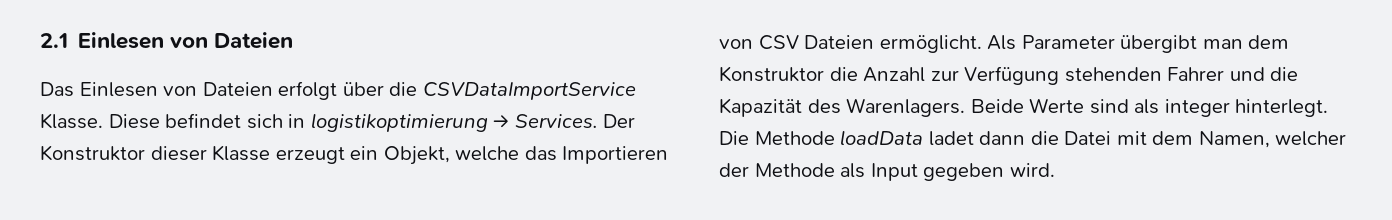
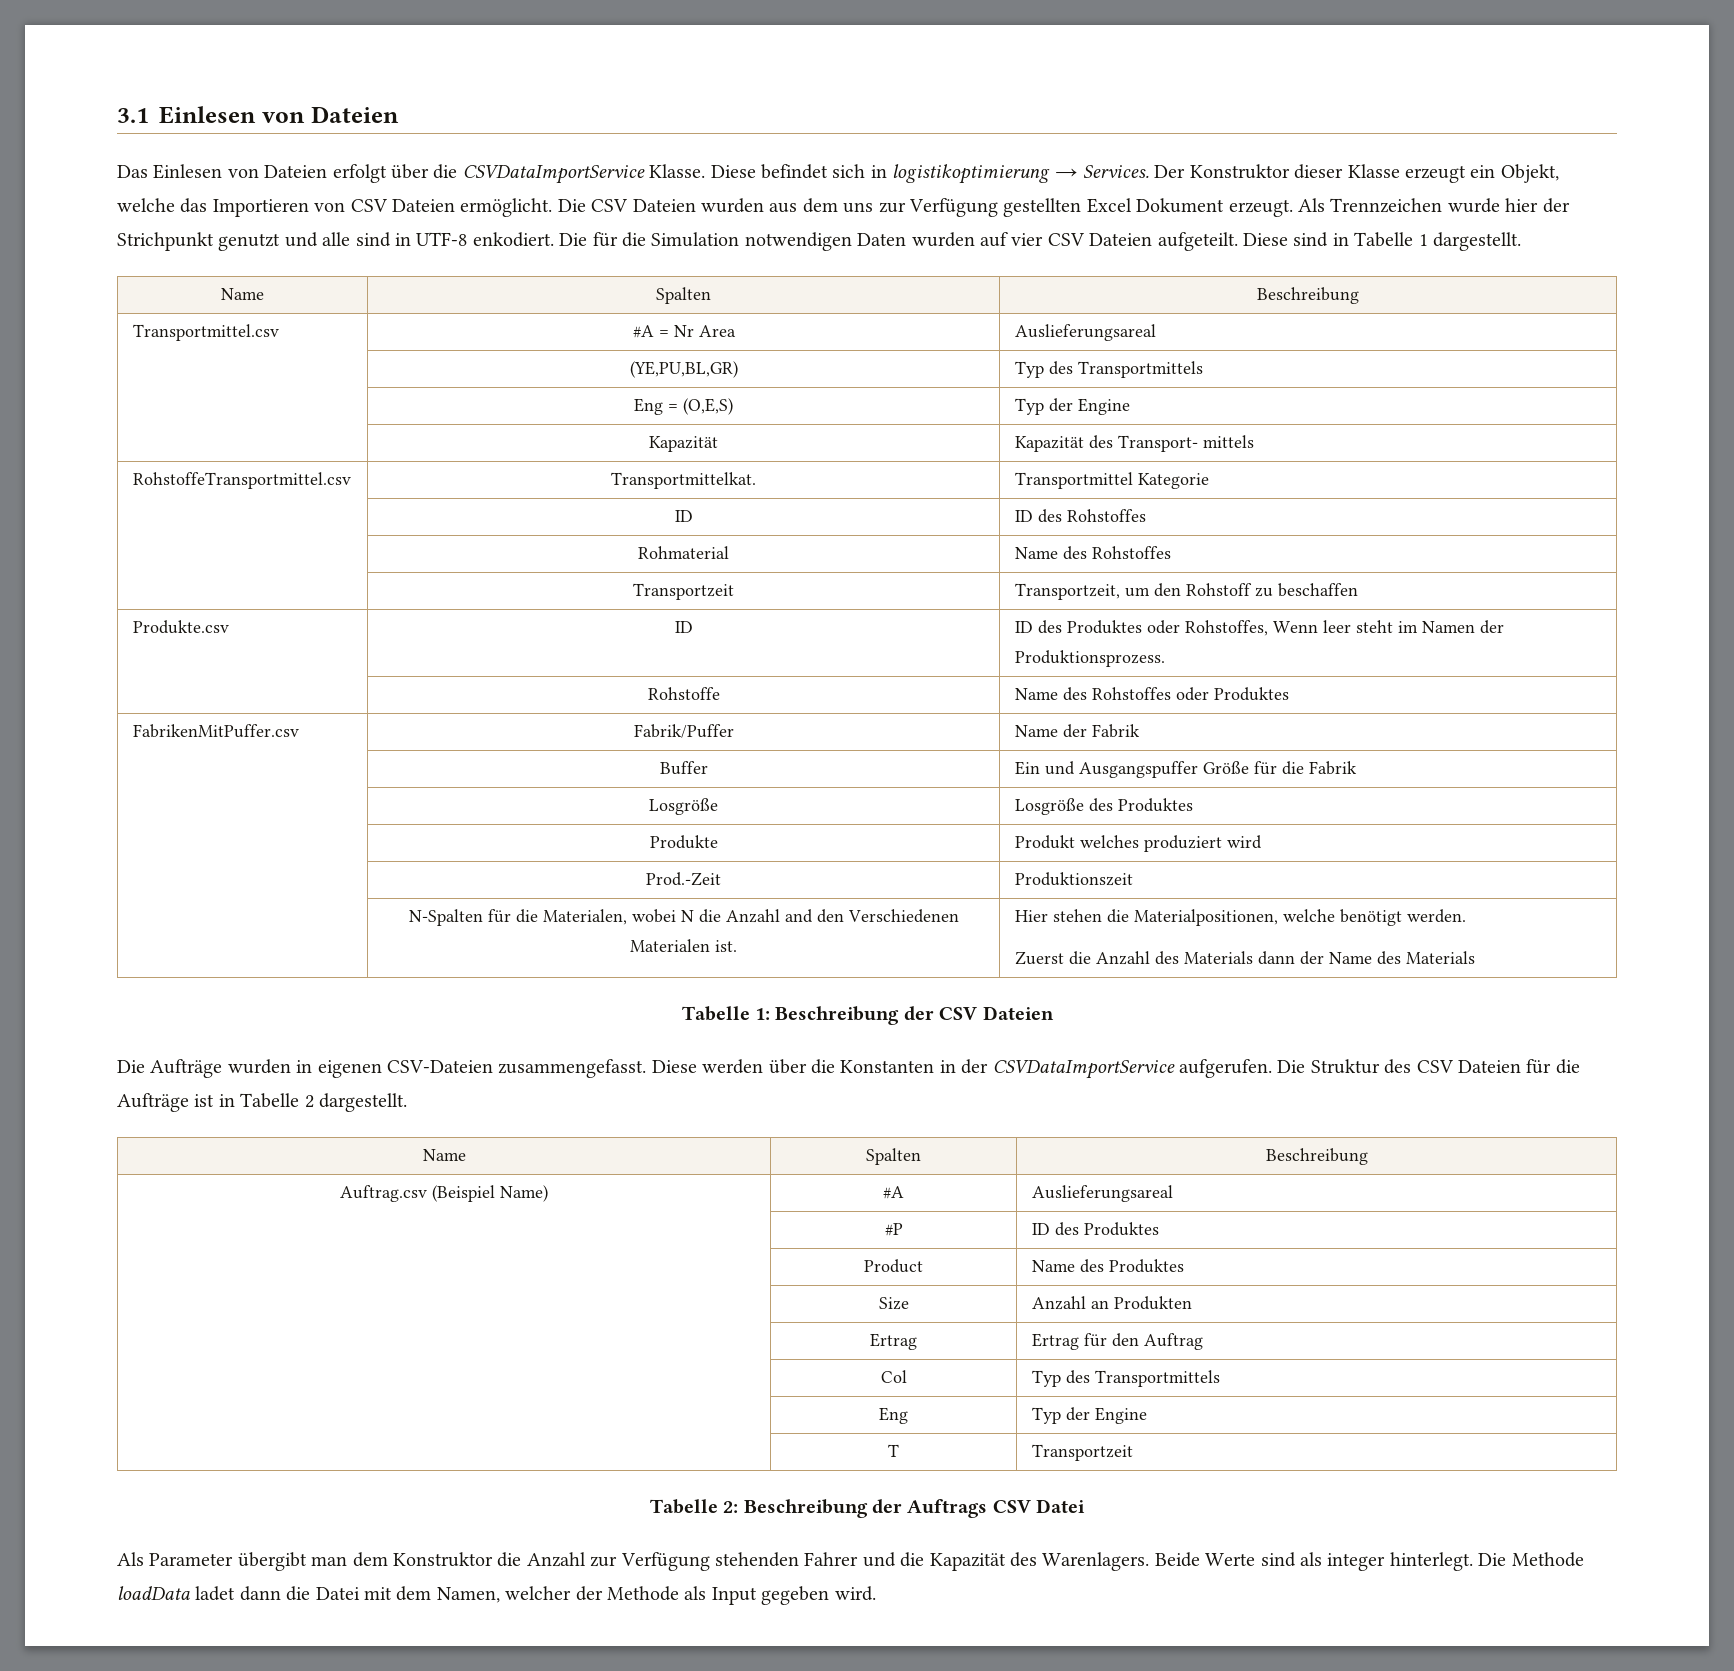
[40,33,68,48] 2.1 -> [117,108,149,123] 3.1
(982, 44) none -> [557,198,1570,217] [117,232,1522,251] [221,288,264,300] [656,287,711,304] [1257,287,1360,304] [132,324,279,341] [632,325,736,338] [1014,324,1156,341] [629,361,738,378] [1014,361,1203,378] [634,398,733,415] [1014,398,1130,415] [649,436,718,452] [1014,435,1254,452] [132,472,351,489] [611,472,756,489] [1014,472,1209,489] [674,510,693,522] [1014,509,1146,523] [638,546,729,559] [1014,546,1171,560] [633,583,734,600] [1014,583,1358,600] [132,620,229,634] [674,621,693,633] [1014,620,1504,636] [1014,650,1165,667] [647,687,720,700] [1014,687,1289,701] [132,724,299,738] [633,724,734,738] [1014,724,1140,738] [659,761,708,775] [1014,761,1357,778] [649,798,718,815] [1014,798,1193,815] [649,835,718,849] [1014,835,1262,852] [646,872,721,886] [1014,872,1133,886] [408,909,959,926] [630,939,737,952] [1014,909,1466,926] [1014,951,1475,965] [681,1006,1054,1025] [117,1059,1580,1079] [117,1093,407,1112] [422,1149,466,1161] [866,1148,921,1165] [1265,1148,1368,1165] [340,1185,548,1202] [883,1186,904,1199] [1031,1185,1173,1202] [884,1223,903,1236] [1031,1222,1159,1236] [864,1259,923,1273] [1031,1259,1184,1273] [878,1297,909,1310] [1031,1296,1192,1310] [870,1333,917,1350] [1031,1333,1203,1350] [880,1370,907,1383] [1031,1370,1220,1387] [879,1407,908,1424] [1031,1407,1147,1424] [888,1444,899,1457] [1031,1444,1133,1461] [649,1499,1086,1518] Die CSV Dateien wurden aus dem uns zur Verfügung gestellten Excel Dokument erzeugt. Als Trennzeichen wurde hier der Strichpunkt genutzt und alle sind in UTF-8 enkodiert. Die für die Simulation notwendigen Daten wurden auf vier CSV Dateien aufgeteilt. Diese sind in Tabelle 1 dargestellt. // Name | Spalten | Beschreibung // Transportmittel.csv | #A = Nr Area | Auslieferungsareal // | (YE,PU,BL,GR) | Typ des Transportmittels // | Eng = (O,E,S) | Typ der Engine // | Kapazität | Kapazität des Transport- mittels // RohstoffeTransportmittel.csv | Transportmittelkat. | Transportmittel Kategorie // | ID | ID des Rohstoffes // | Rohmaterial | Name des Rohstoffes // | Transportzeit | Transportzeit, um den Rohstoff zu beschaffen // Produkte.csv | ID | ID des Produktes oder Rohstoffes, Wenn leer steht im Namen der Produktionsprozess. // | Rohstoffe | Name des Rohstoffes oder Produktes // FabrikenMitPuffer.csv | Fabrik/Puffer | Name der Fabrik // | Buffer | Ein und Ausgangspuffer Größe für die Fabrik // | Losgröße | Losgröße des Produktes // | Produkte | Produkt welches produziert wird // | Prod.-Zeit | Produktionszeit // | N-Spalten für die Materialen, wobei N die Anzahl and den Verschiedenen Materialen ist. | Hier stehen die Materialpositionen, welche benötigt werden. // Zuerst die Anzahl des Materials dann der Name des Materials // Tabelle 1: Beschreibung der CSV Dateien // Die Aufträge wurden in eigenen CSV-Dateien zusammengefasst. Diese werden über die Konstanten in der CSVDataImportService aufgerufen. Die Struktur des CSV Dateien für die Aufträge ist in Tabelle 2 dargestellt. // Name | Spalten | Beschreibung // Auftrag.csv (Beispiel Name) | #A | Auslieferungsareal // | #P | ID des Produktes // | Product | Name des Produktes // | Size | Anzahl an Produkten // | Ertrag | Ertrag für den Auftrag // | Col | Typ des Transportmittels // | Eng | Typ der Engine // | T | Transportzeit // Tabelle 2: Beschreibung der Auftrags CSV Datei //

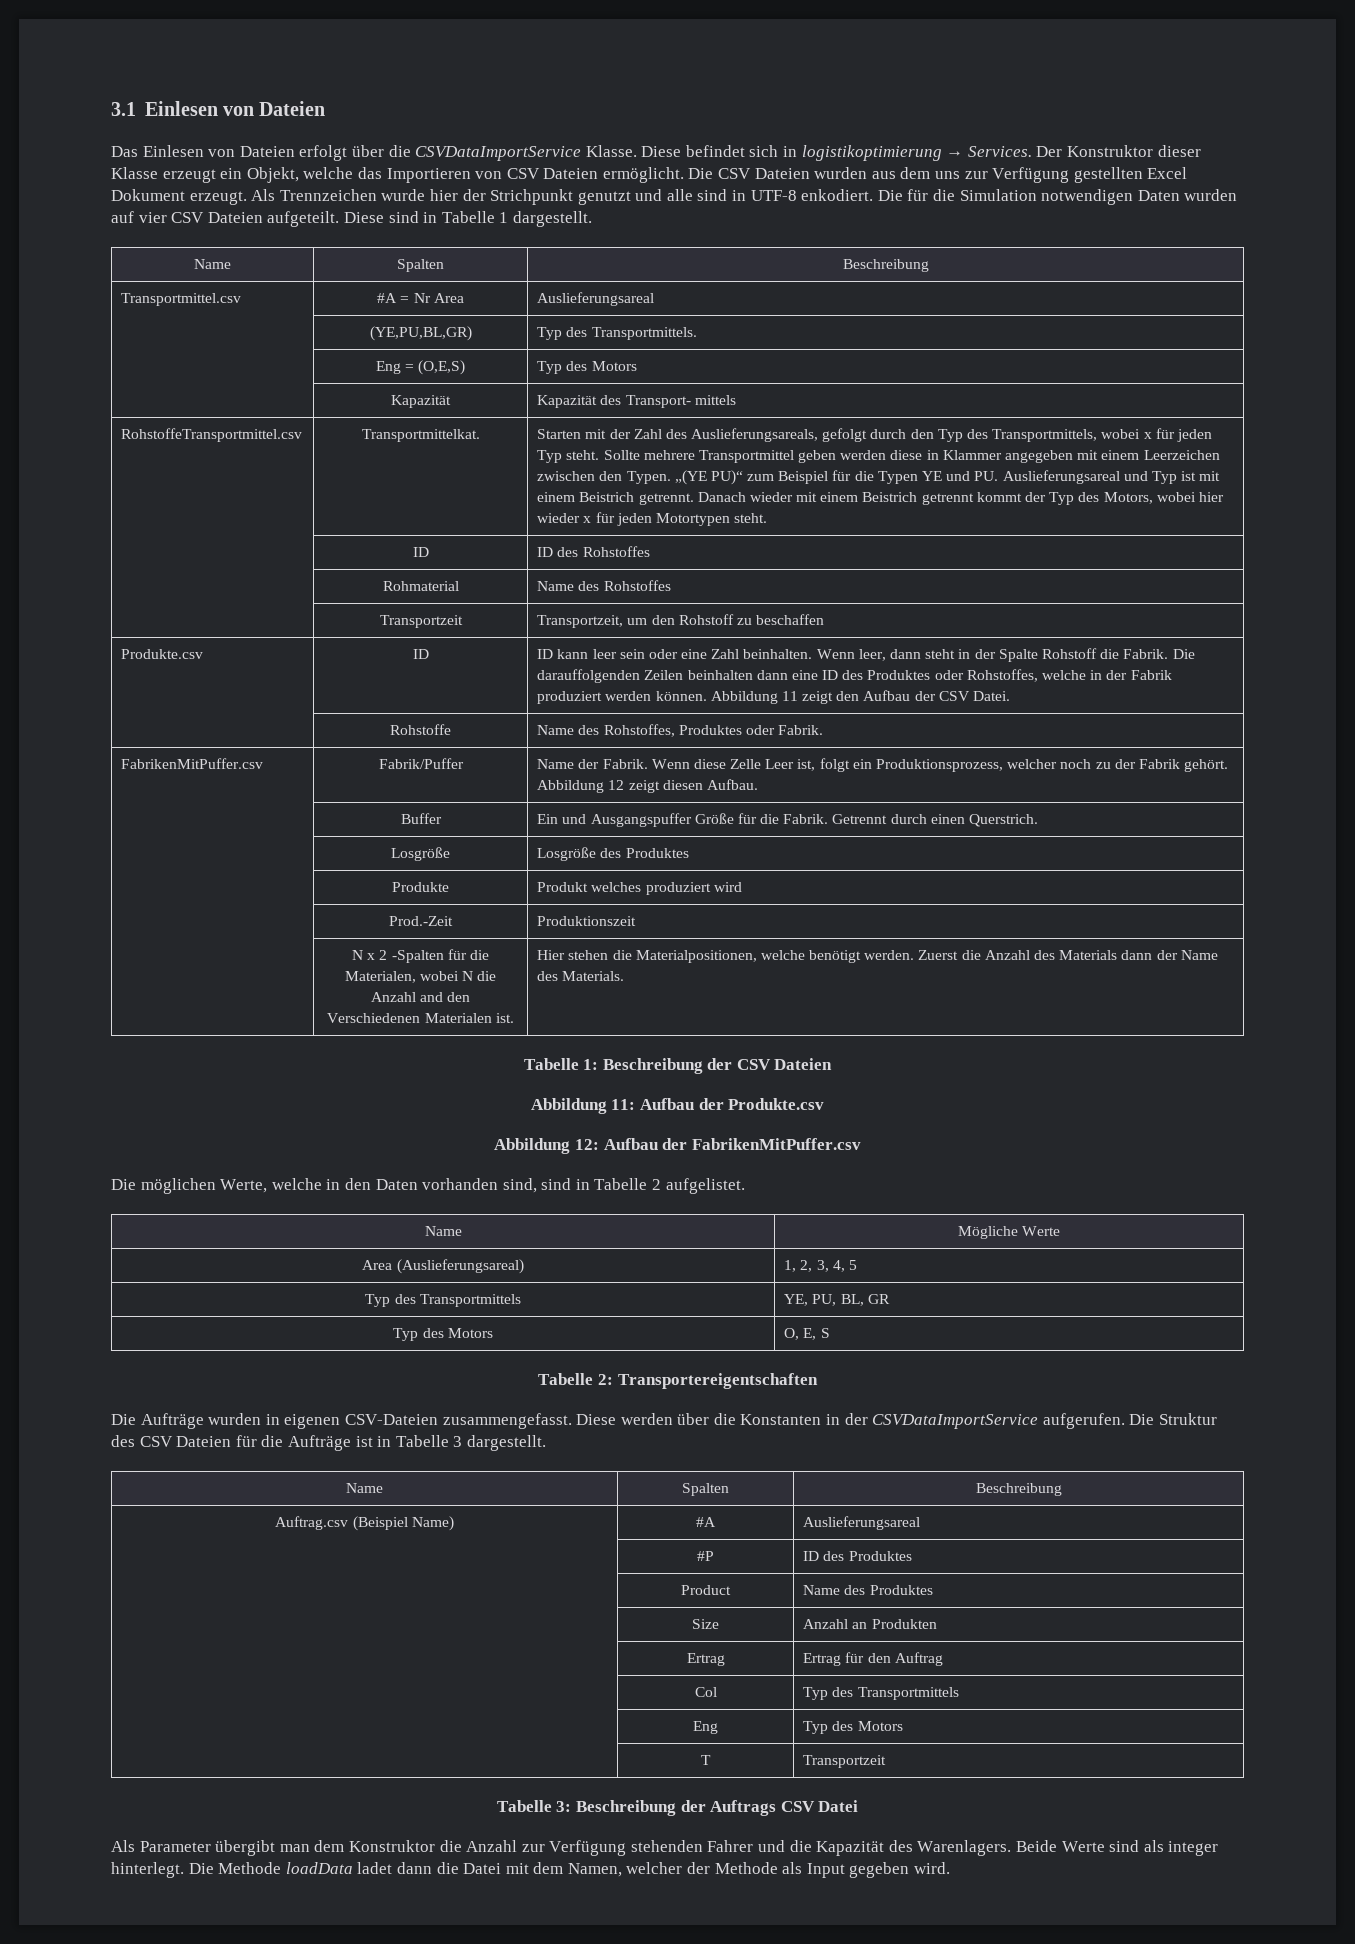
[1077,361,1203,378] Transportmittels -> [591,327,697,340] Transportmittels.
[1048,398,1130,415] der Engine -> [566,361,637,371] des Motors
[1014,472,1209,489] Transportmittel Kategorie -> [537,428,1212,442] [537,450,1220,463] [537,470,1221,485] [537,492,1224,505] [537,512,768,526] Starten mit der Zahl des Auslieferungsareals, gefolgt durch den Typ des Transportmittels, wobei x für jeden Typ steht. Sollte mehrere Transportmittel geben werden diese in Klammer angegeben mit einem Leerzeichen zwischen den Typen. „(YE PU)“ zum Beispiel für die Typen YE und PU. Auslieferungsareal und Typ ist mit einem Beistrich getrennt. Danach wieder mit einem Beistrich getrennt kommt der Typ des Motors, wobei hier wieder x für jeden Motortypen steht.
[1037,620,1504,636] [1014,650,1165,667] des Produktes oder Rohstoffes, Wenn leer steht im Namen der Produktionsprozess. -> [557,648,1195,662] [537,669,1172,683] [537,690,1011,704] kann leer sein oder eine Zahl beinhalten. Wenn leer, dann steht in der Spalte Rohstoff die Fabrik. Die darauffolgenden Zeilen beinhalten dann eine ID des Produktes oder Rohstoffes, welche in der Fabrik produziert werden können. Abbildung 11 zeigt den Aufbau der CSV Datei.
[1091,687,1289,701] Rohstoffes oder Produktes -> [603,724,824,737] Rohstoffes, Produktes oder Fabrik.
[1091,724,1140,738] Fabrik -> [602,758,1229,772] [537,779,758,793] Fabrik. Wenn diese Zelle Leer ist, folgt ein Produktionsprozess, welcher noch zu der Fabrik gehört. Abbildung 12 zeigt diesen Aufbau.
[1308,761,1357,775] Fabrik -> [783,814,1039,827] Fabrik. Getrennt durch einen Querstrich.
[408,909,483,926] N-Spalten -> [352,950,444,963] N x 2 -Spalten
(1466, 916) // -> (915, 955) none
[1405,951,1475,964] Materials -> [562,971,625,981] Materials.
(1054, 1013) none -> [530,1098,825,1114] [494,1138,861,1154] [111,1178,745,1194] [424,1226,462,1236] [957,1226,1061,1239] [362,1259,524,1274] [784,1260,857,1272] [365,1294,521,1307] [784,1294,890,1306] [393,1328,493,1341] [784,1328,830,1340] [538,1373,818,1389] // Abbildung 11: Aufbau der Produkte.csv // Abbildung 12: Aufbau der FabrikenMitPuffer.csv // Die möglichen Werte, welche in den Daten vorhanden sind, sind in Tabelle 2 aufgelistet. // Name | Mögliche Werte // Area (Auslieferungsareal) | 1, 2, 3, 4, 5 // Typ des Transportmittels | YE, PU, BL, GR // Typ des Motors | O, E, S // Tabelle 2: Transportereigentschaften
[304,1095,314,1108] 2 -> [453,1436,463,1447] 3
[1065,1407,1147,1424] der Engine -> [832,1721,903,1731] des Motors
[723,1501,739,1513] 2: -> [556,1801,572,1812] 3:

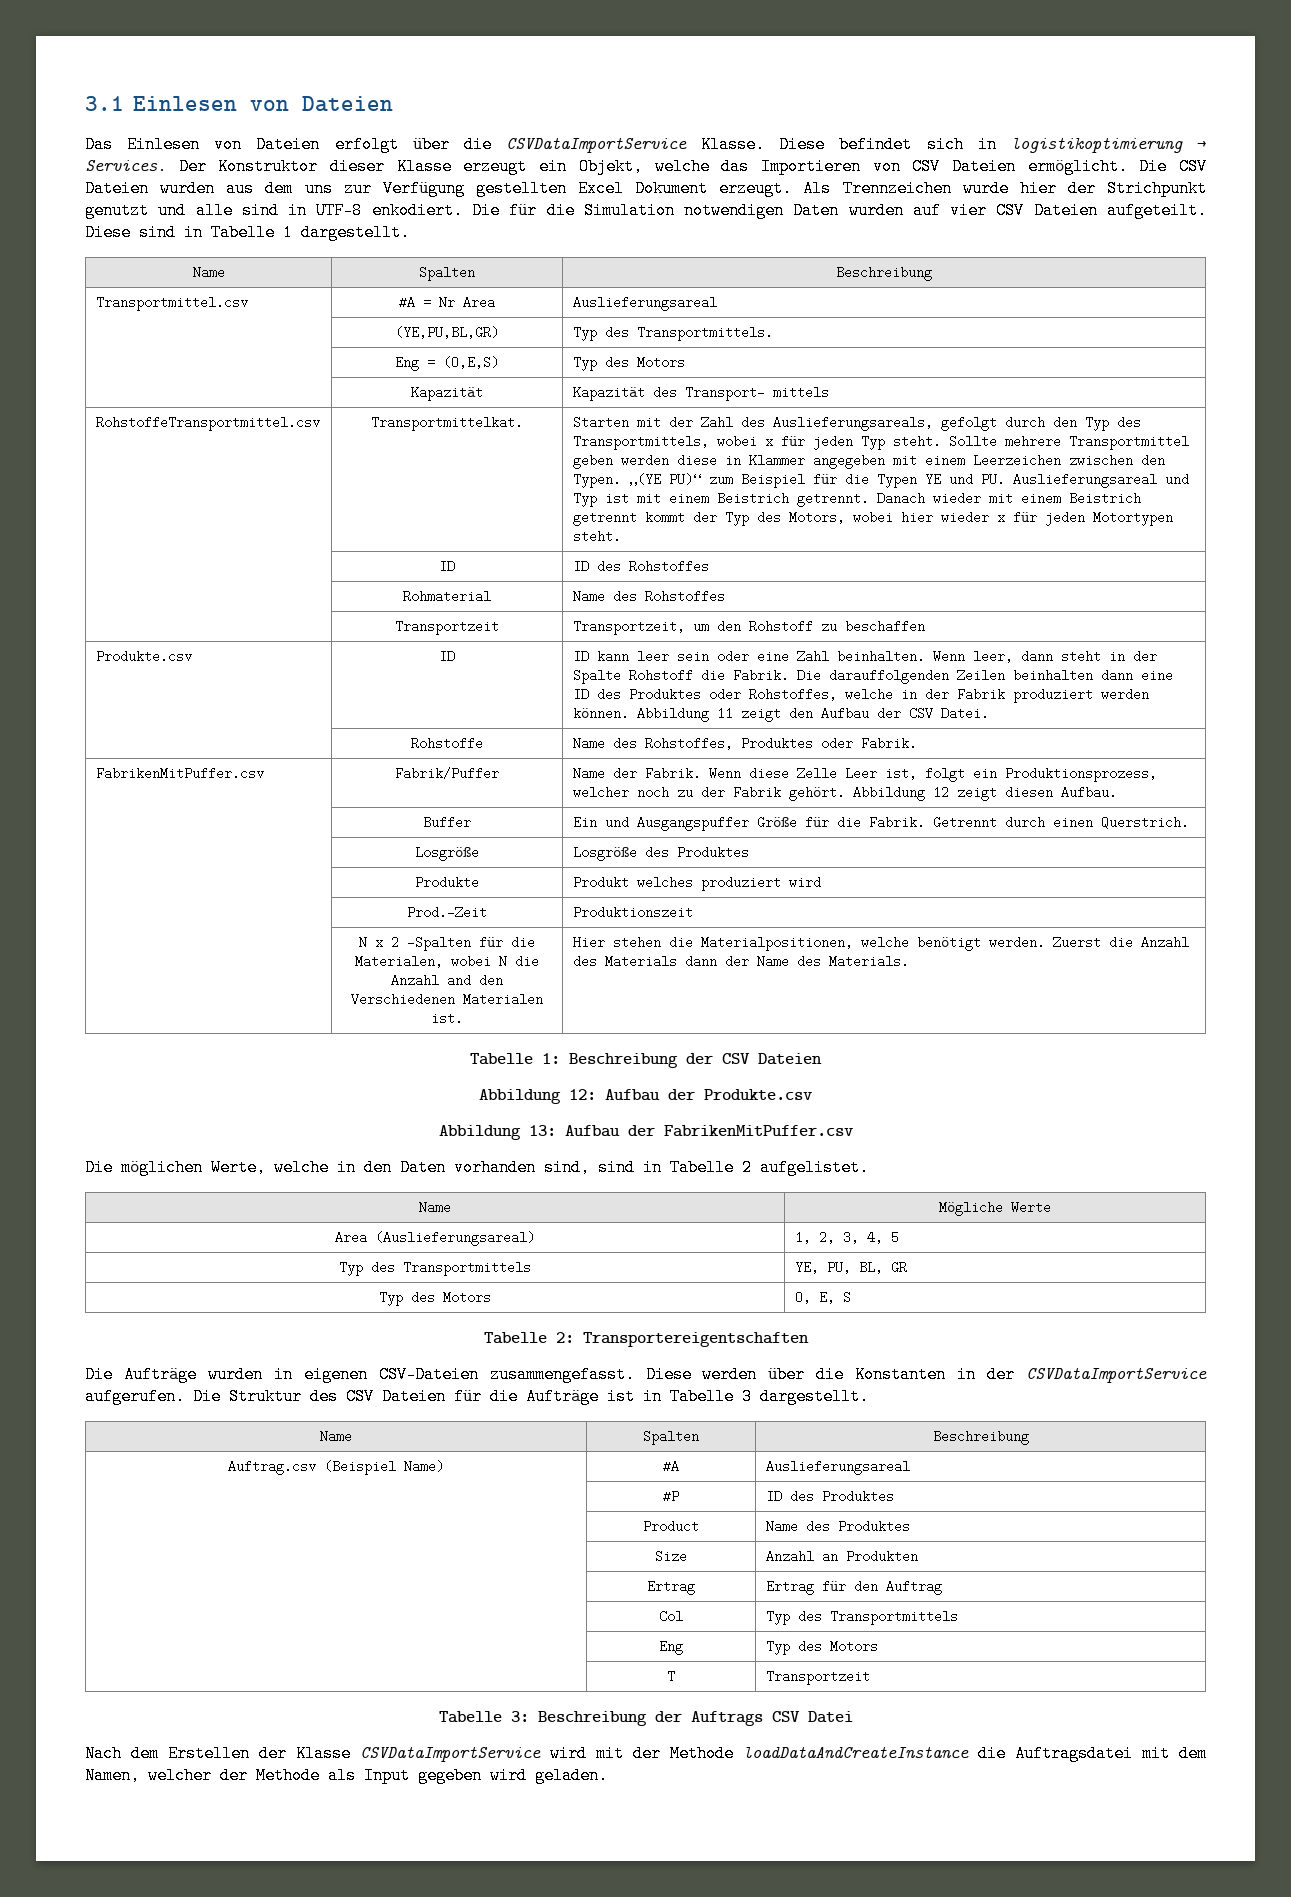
[611,1099,636,1110] 11: -> [569,1089,596,1100] 12:
[574,1139,599,1150] 12: -> [528,1125,556,1136] 13:
[111,1840,1219,1856] [111,1862,502,1878] Als Parameter übergibt man dem Konstruktor die Anzahl zur Verfügung stehenden Fahrer und die Kapazität des Warenlagers. Beide Werte sind als integer hinterlegt. Die Methode loadData ladet dann die Datei -> [85,1745,1133,1762] Nach dem Erstellen der Klasse CSVDataImportService wird mit der Methode loadDataAndCreateInstance die Auftragsdatei
[914,1862,951,1874] wird. -> [490,1767,608,1784] wird geladen.

